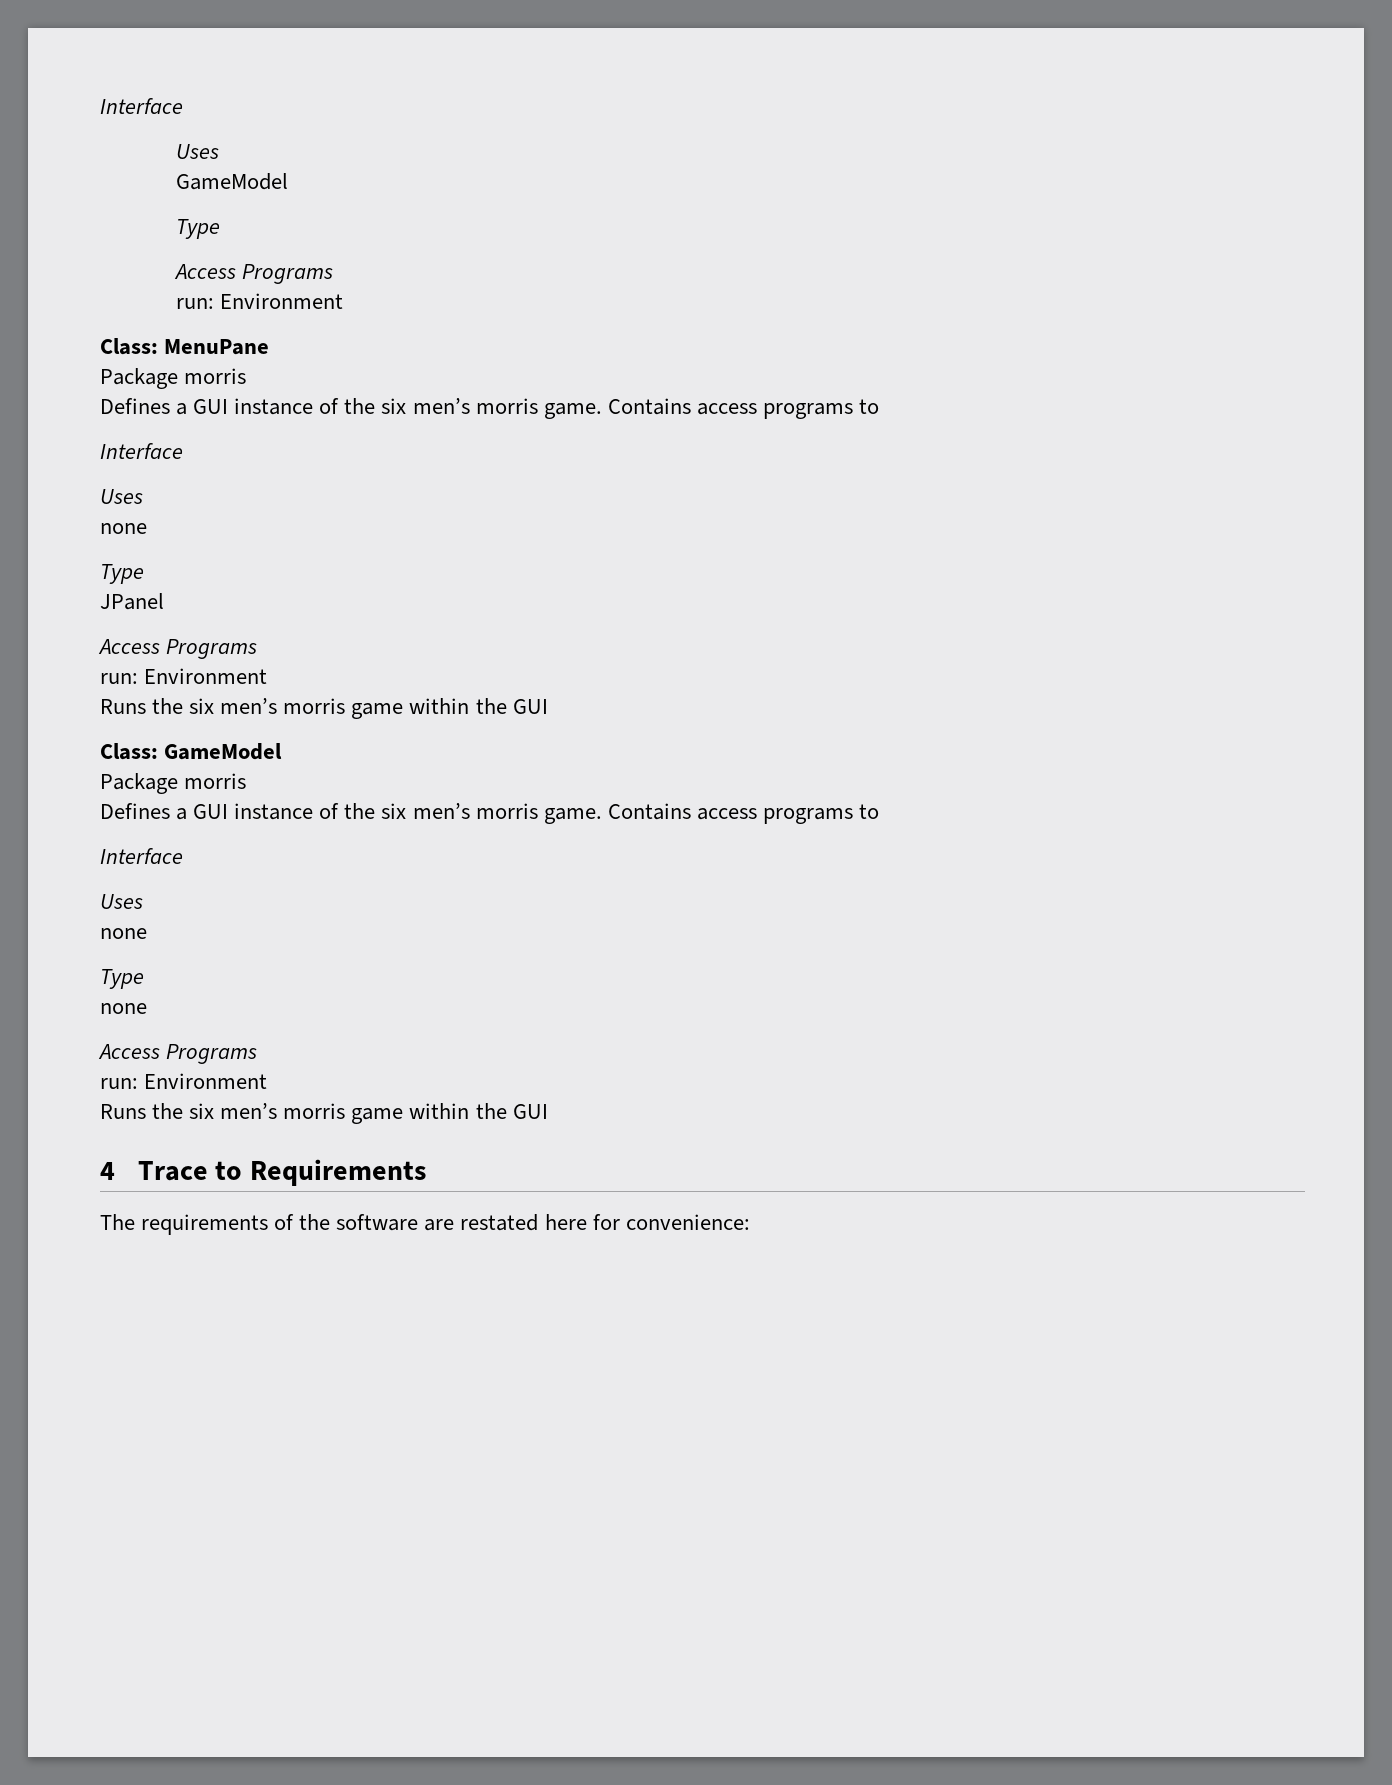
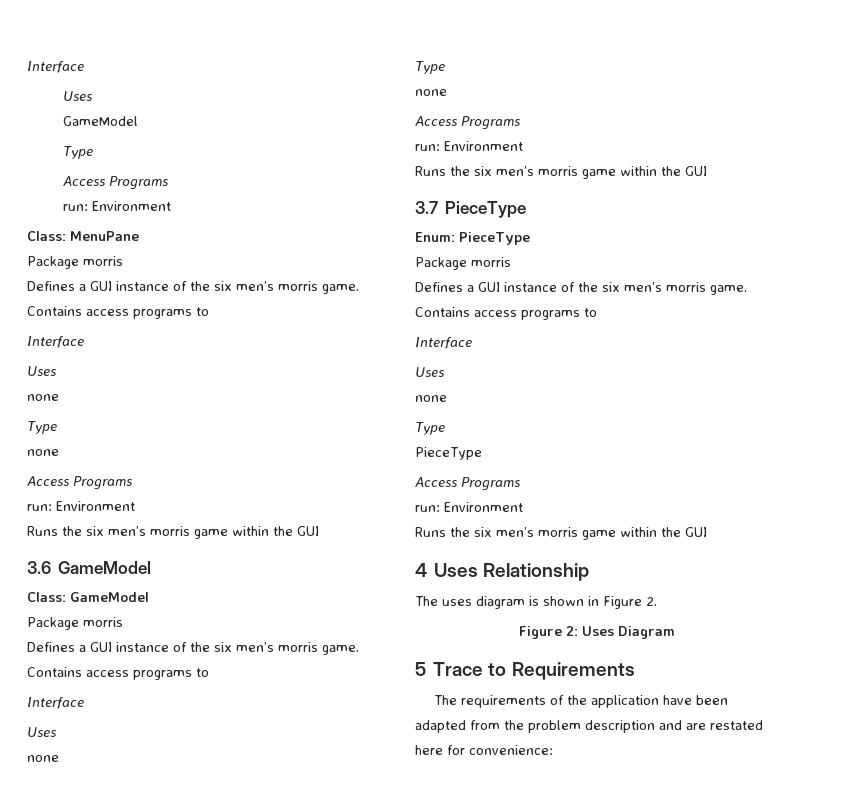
[100,593,164,610] // JPanel -> [27,449,59,456] // none
(548, 706) none -> [27,561,152,574] // 3.6 GameModel
[100,1162,115,1180] 4 -> [415,201,527,218] [415,232,530,245] [415,257,511,270] [415,282,747,295] [415,307,597,320] [415,337,472,349] [415,367,444,377] [415,395,447,402] [415,422,445,435] [415,447,482,460] [415,477,520,491] [415,502,523,512] [415,527,707,540] [415,563,590,581] [415,596,657,609] [519,626,675,639] [415,662,426,676] 3.7 PieceType // Enum: PieceType // Package morris // Defines a GUI instance of the six men’s morris game. Contains access programs to // Interface // Uses // none // Type // PieceType // Access Programs // run: Environment // Runs the six men’s morris game within the GUI // 4 Uses Relationship // The uses diagram is shown in Figure 2. // Figure 2: Uses Diagram // 5
[336,1214,419,1231] software -> [591,695,729,708] [415,720,682,733] application have been adapted from the problem description and

